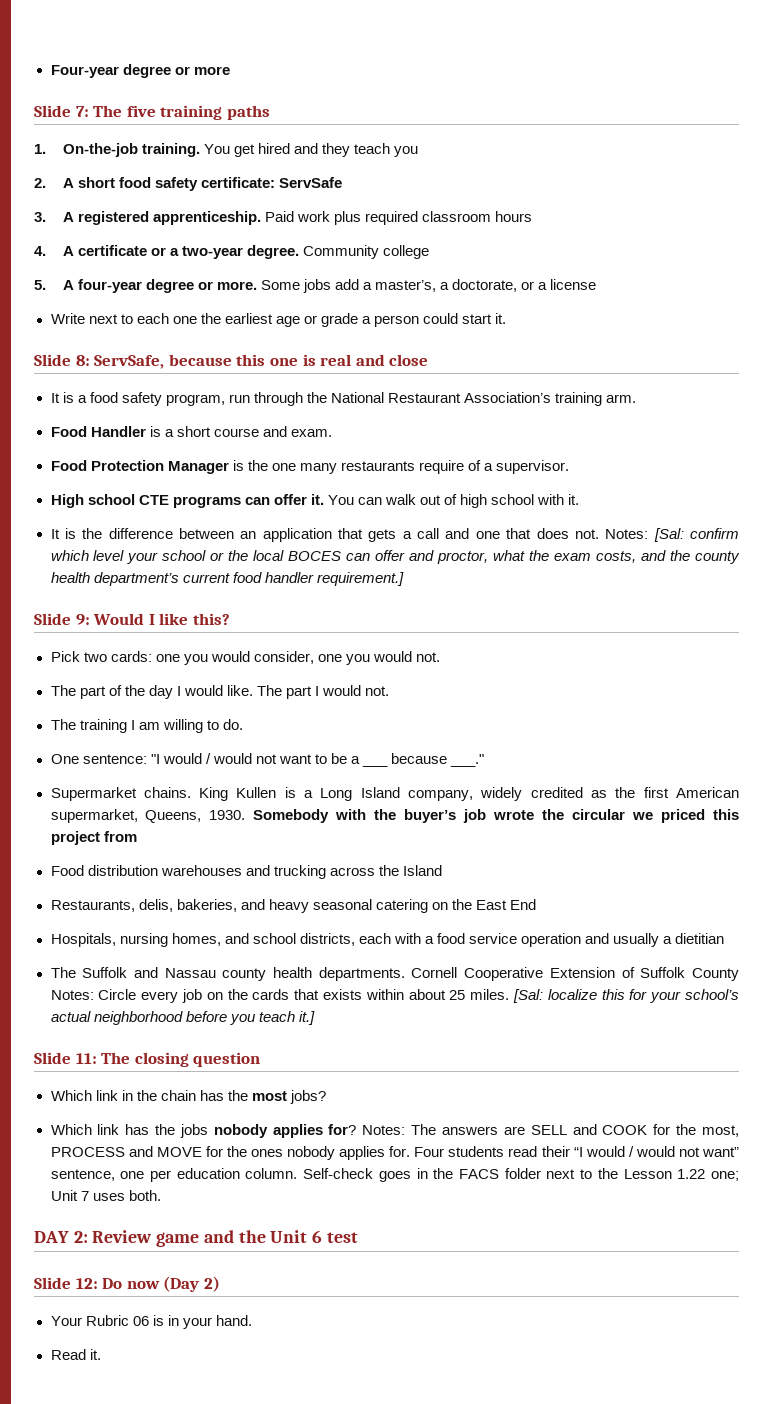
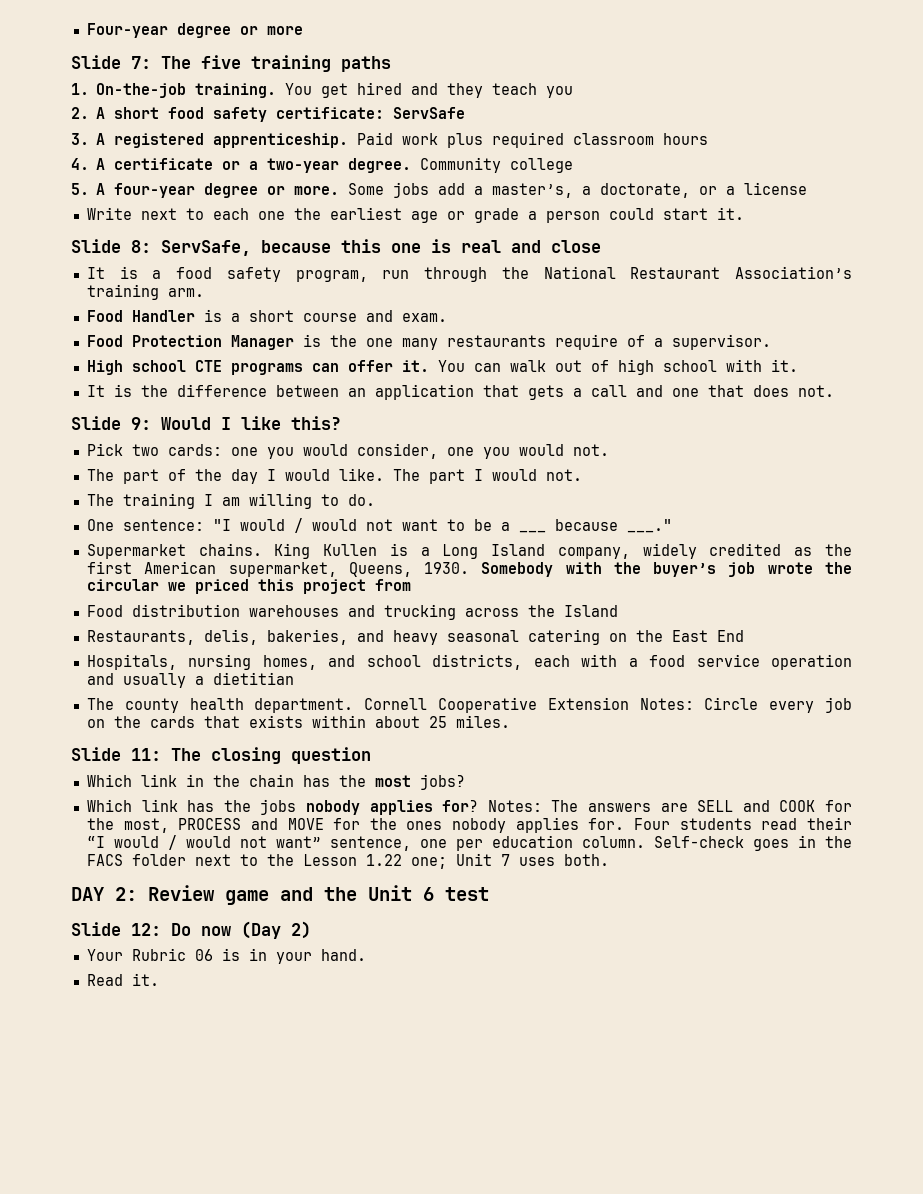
[605,528,739,542] [50,550,740,564] [50,572,404,586] Notes: [Sal: confirm which level your school or the local BOCES can offer and proctor, what the exam costs, and the county health department’s current food handler requirement.] -> (834, 391) none
[82,967,405,981] Suffolk and Nassau county health departments. -> [124,698,354,713] county health department.
[621,967,740,981] of Suffolk County -> (629, 703) none
[512,989,739,1003] [50,1011,315,1025] [Sal: localize this for your school’s actual neighborhood before you teach it.] -> (510, 721) none

